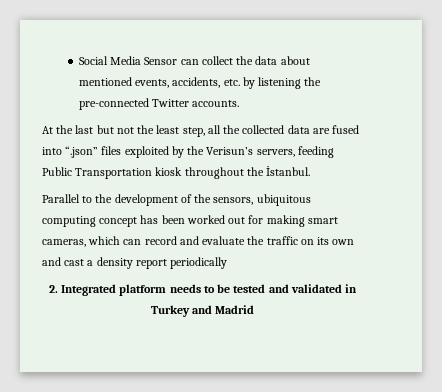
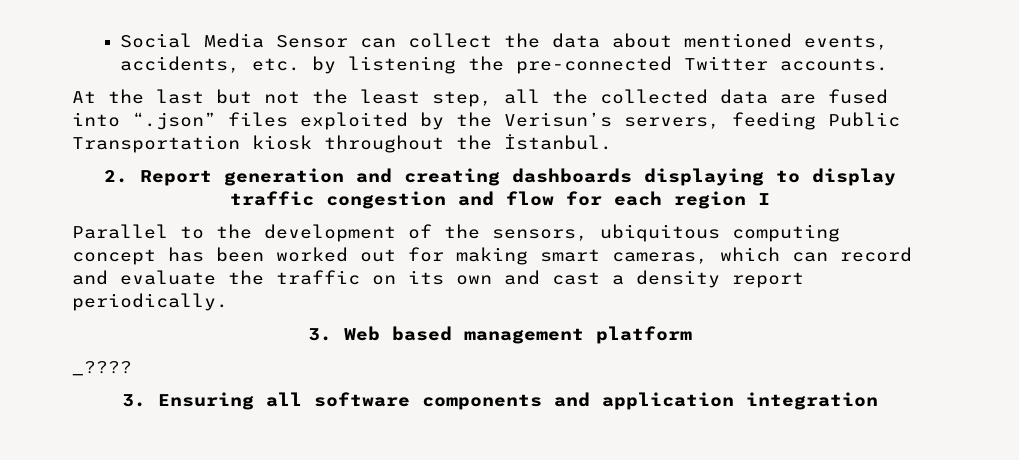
(311, 170) none -> [103,168,896,186] [229,191,770,209] // 2. Report generation and creating dashboards displaying to display traffic congestion and flow for each region I
[170,257,228,269] [48,284,358,296] [150,305,255,317] periodically // 2. Integrated platform needs to be tested and validated in Turkey and Madrid -> [72,293,228,311] [307,326,692,344] [72,361,132,376] [121,392,878,410] periodically. // 3. Web based management platform // _???? // 3. Ensuring all software components and application integration

